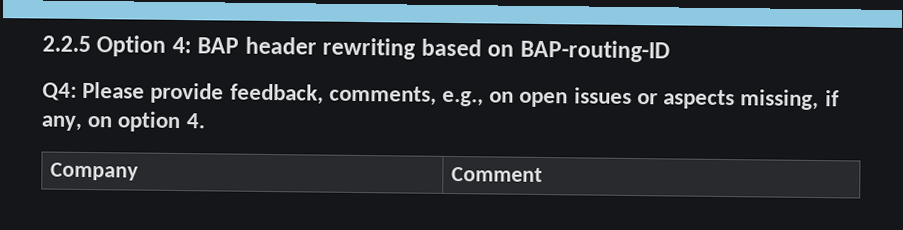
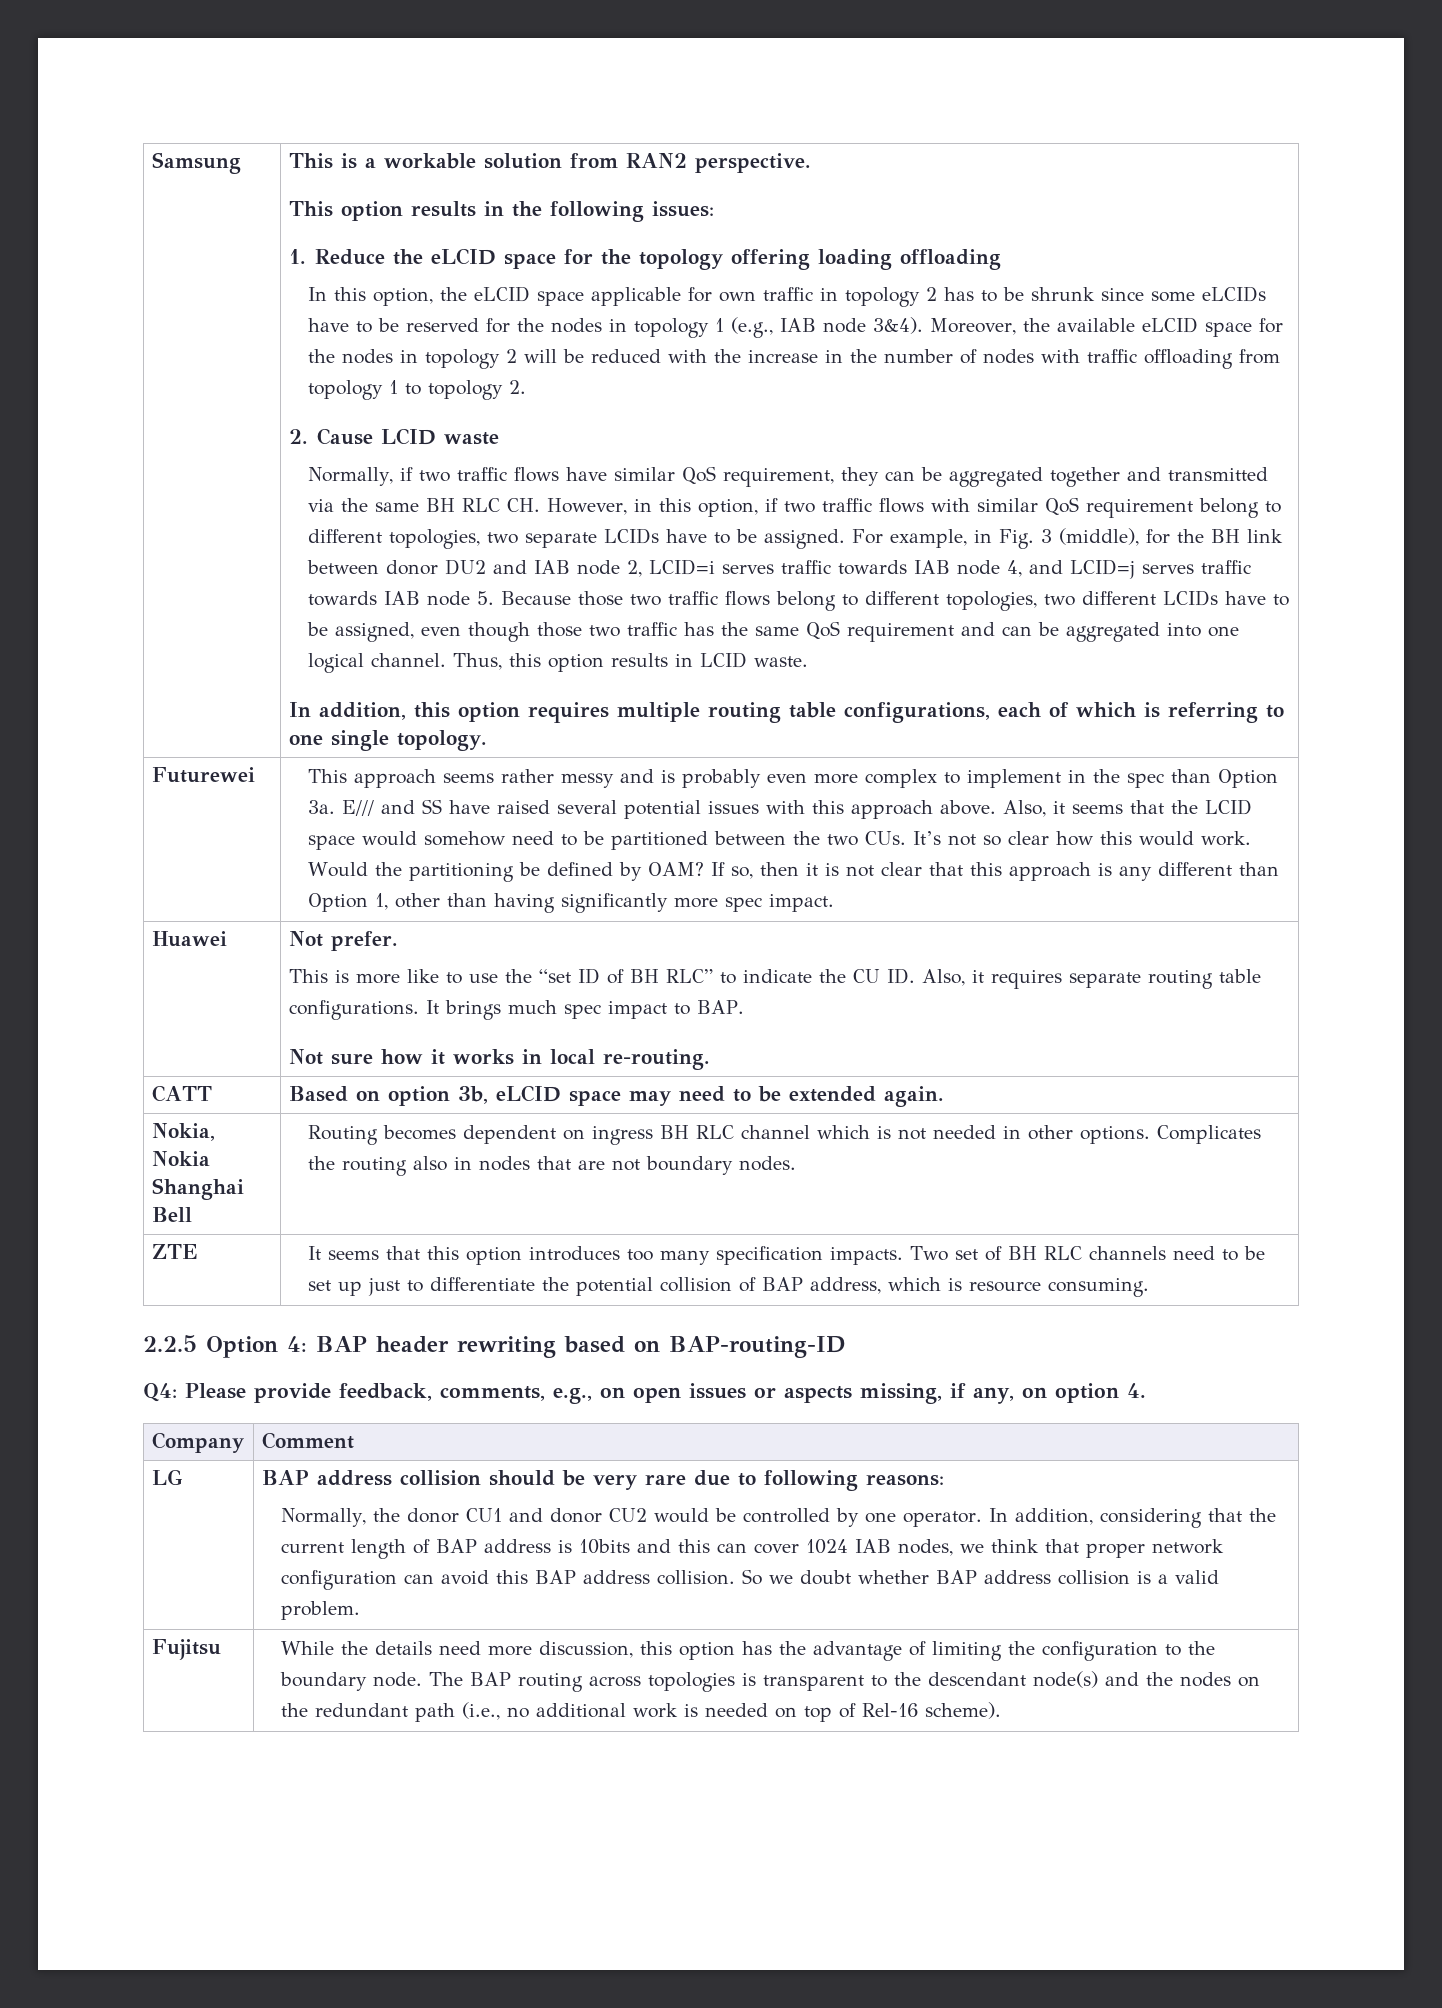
(42, 44) none -> [151,152,241,174] [288,153,811,173] [288,201,714,222] [288,248,1002,270] [308,286,1267,307] [308,317,1284,338] [308,349,1281,369] [308,380,527,400] [288,428,500,445] [308,466,1269,487] [308,497,1282,518] [308,528,1284,549] [307,559,1252,579] [308,590,1290,611] [307,621,1240,642] [308,652,809,673] [288,702,1284,723] [288,730,487,751] [151,767,255,783] [308,769,1279,788] [308,799,1253,819] [308,831,1252,850] [308,862,1280,882] [308,893,835,913] [151,931,227,947] [288,931,398,951] [288,968,1261,989] [288,1000,744,1020] [288,1049,710,1070] [151,1085,212,1102] [288,1085,944,1107] [151,1123,215,1141] [151,1151,210,1166] [151,1178,244,1200] [151,1207,192,1222] [308,1125,1262,1145] [308,1156,797,1176] [151,1244,197,1259] [308,1246,1266,1265] [308,1277,1150,1297] Samsung | This is a workable solution from RAN2 perspective. // This option results in the following issues: // 1. Reduce the eLCID space for the topology offering loading offloading // In this option, the eLCID space applicable for own traffic in topology 2 has to be shrunk since some eLCIDs have to be reserved for the nodes in topology 1 (e.g., IAB node 3&4). Moreover, the available eLCID space for the nodes in topology 2 will be reduced with the increase in the number of nodes with traffic offloading from topology 1 to topology 2. // 2. Cause LCID waste // Normally, if two traffic flows have similar QoS requirement, they can be aggregated together and transmitted via the same BH RLC CH. However, in this option, if two traffic flows with similar QoS requirement belong to different topologies, two separate LCIDs have to be assigned. For example, in Fig. 3 (middle), for the BH link between donor DU2 and IAB node 2, LCID=i serves traffic towards IAB node 4, and LCID=j serves traffic towards IAB node 5. Because those two traffic flows belong to different topologies, two different LCIDs have to be assigned, even though those two traffic has the same QoS requirement and can be aggregated into one logical channel. Thus, this option results in LCID waste. // In addition, this option requires multiple routing table configurations, each of which is referring to one single topology. // Futurewei | This approach seems rather messy and is probably even more complex to implement in the spec than Option 3a. E/// and SS have raised several potential issues with this approach above. Also, it seems that the LCID space would somehow need to be partitioned between the two CUs. It’s not so clear how this would work. Would the partitioning be defined by OAM? If so, then it is not clear that this approach is any different than Option 1, other than having significantly more spec impact. // Huawei | Not prefer. // This is more like to use the “set ID of BH RLC” to indicate the CU ID. Also, it requires separate routing table configurations. It brings much spec impact to BAP. // Not sure how it works in local re-routing. // CATT | Based on option 3b, eLCID space may need to be extended again. // Nokia, Nokia Shanghai Bell | Routing becomes dependent on ingress BH RLC channel which is not needed in other options. Complicates the routing also in nodes that are not boundary nodes. // ZTE | It seems that this option introduces too many specification impacts. Two set of BH RLC channels need to be set up just to differentiate the potential collision of BAP address, which is resource consuming. //
(544, 175) none -> [151,1469,183,1485] [261,1470,944,1491] [281,1508,1277,1528] [281,1539,1225,1559] [281,1569,1220,1590] [281,1601,361,1620] [151,1639,221,1660] [281,1641,1216,1661] [280,1671,1261,1692] [281,1702,1002,1722] // LG | BAP address collision should be very rare due to following reasons: // Normally, the donor CU1 and donor CU2 would be controlled by one operator. In addition, considering that the current length of BAP address is 10bits and this can cover 1024 IAB nodes, we think that proper network configuration can avoid this BAP address collision. So we doubt whether BAP address collision is a valid problem. // Fujitsu | While the details need more discussion, this option has the advantage of limiting the configuration to the boundary node. The BAP routing across topologies is transparent to the descendant node(s) and the nodes on the redundant path (i.e., no additional work is needed on top of Rel-16 scheme).

